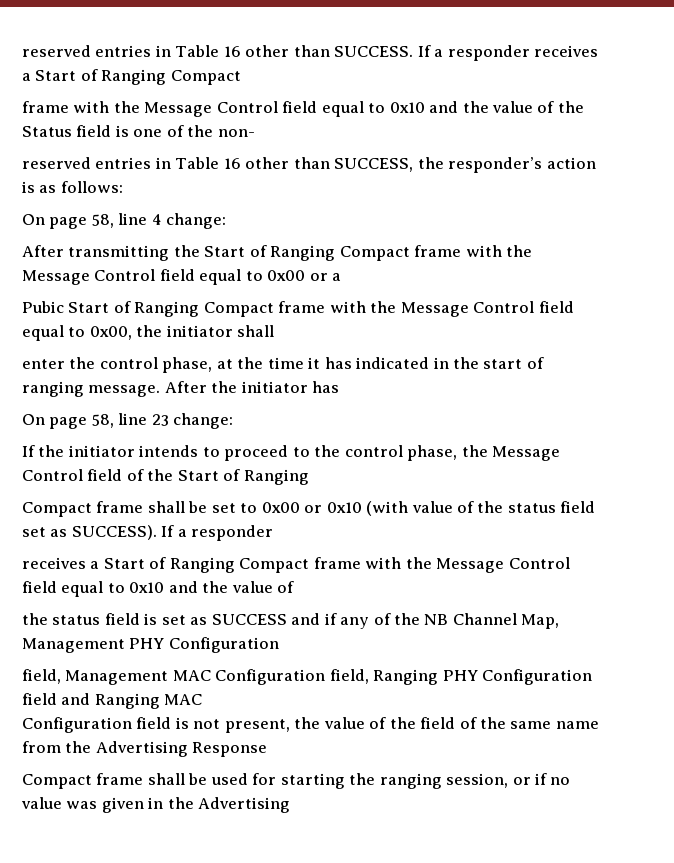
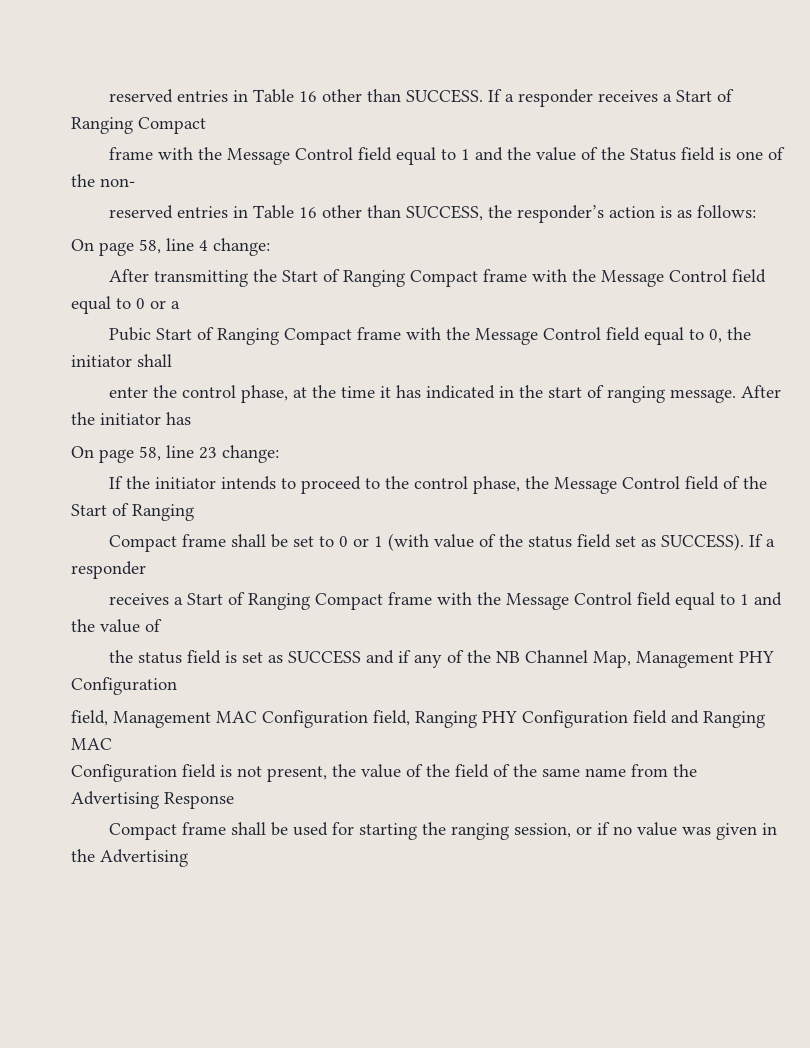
[389,102,425,113] 0x10 -> [460,149,470,160] 1
[267,270,306,281] 0x00 -> [136,298,145,309] 0
[89,326,132,340] 0x00, -> [708,329,722,343] 0,
[261,502,362,513] 0x00 or 0x10 -> [338,536,383,547] 0 or 1
[129,582,165,593] 0x10 -> [739,594,749,605] 1

